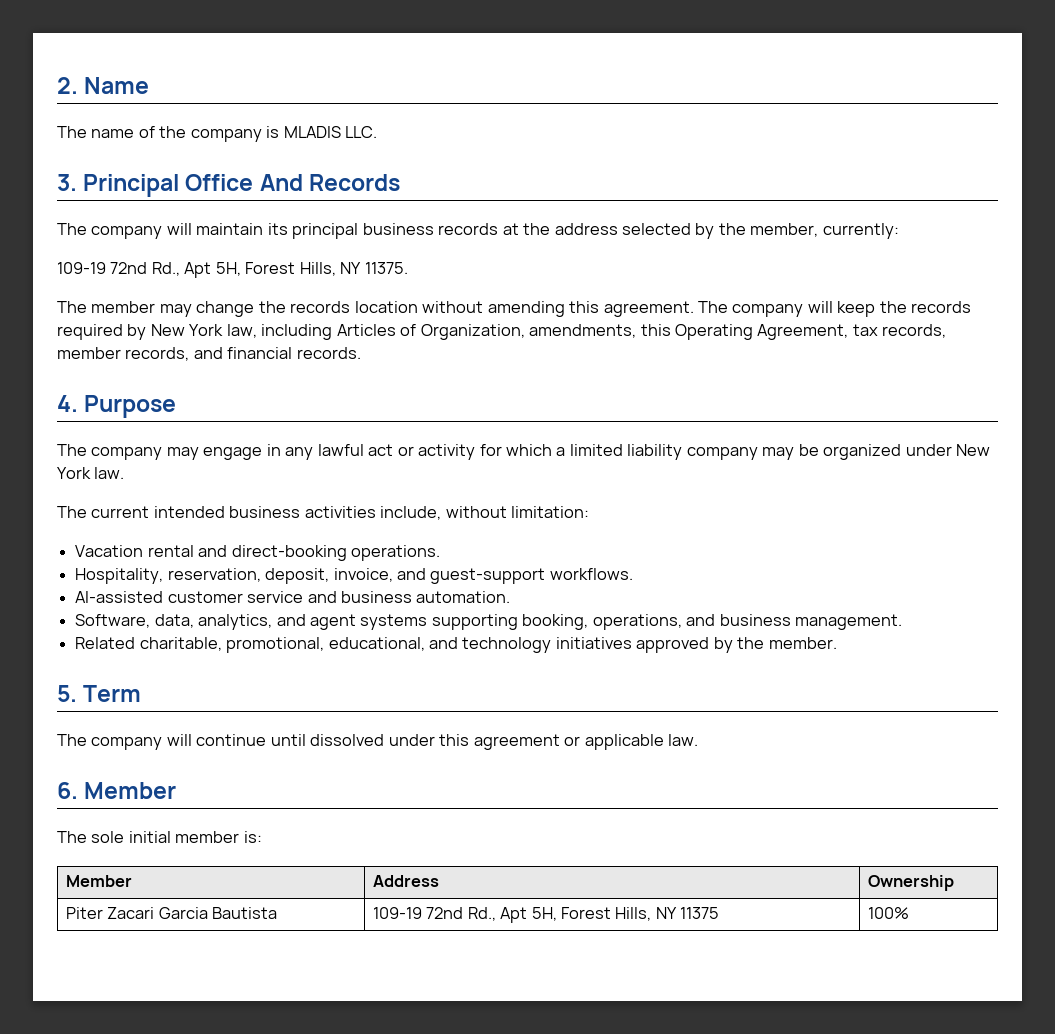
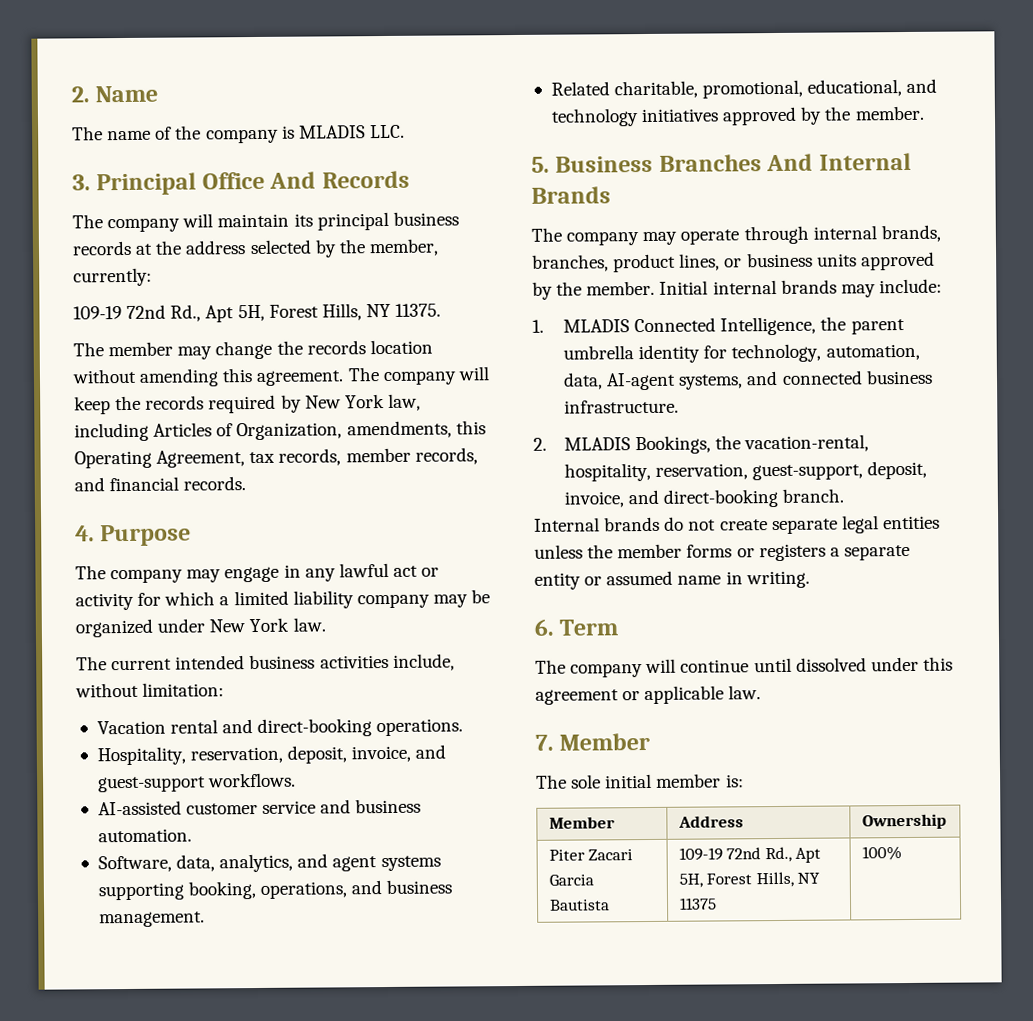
(77, 693) none -> [555,152,911,173] [531,186,611,204] [531,224,941,246] [532,251,935,273] [532,278,942,300] [532,316,905,336] [563,343,920,364] [563,369,933,391] [564,399,680,414] [533,434,870,455] [564,460,928,482] [564,488,845,508] [534,515,940,535] [534,543,910,562] [534,570,810,590] [534,618,554,636] Business Branches And Internal Brands // The company may operate through internal brands, branches, product lines, or business units approved by the member. Initial internal brands may include: // 1. MLADIS Connected Intelligence, the parent umbrella identity for technology, automation, data, AI-agent systems, and connected business infrastructure. // 2. MLADIS Bookings, the vacation-rental, hospitality, reservation, guest-support, deposit, invoice, and direct-booking branch. // Internal brands do not create separate legal entities unless the member forms or registers a separate entity or assumed name in writing. // 6.
[57,782,78,799] 6. -> [535,734,554,751] 7.

